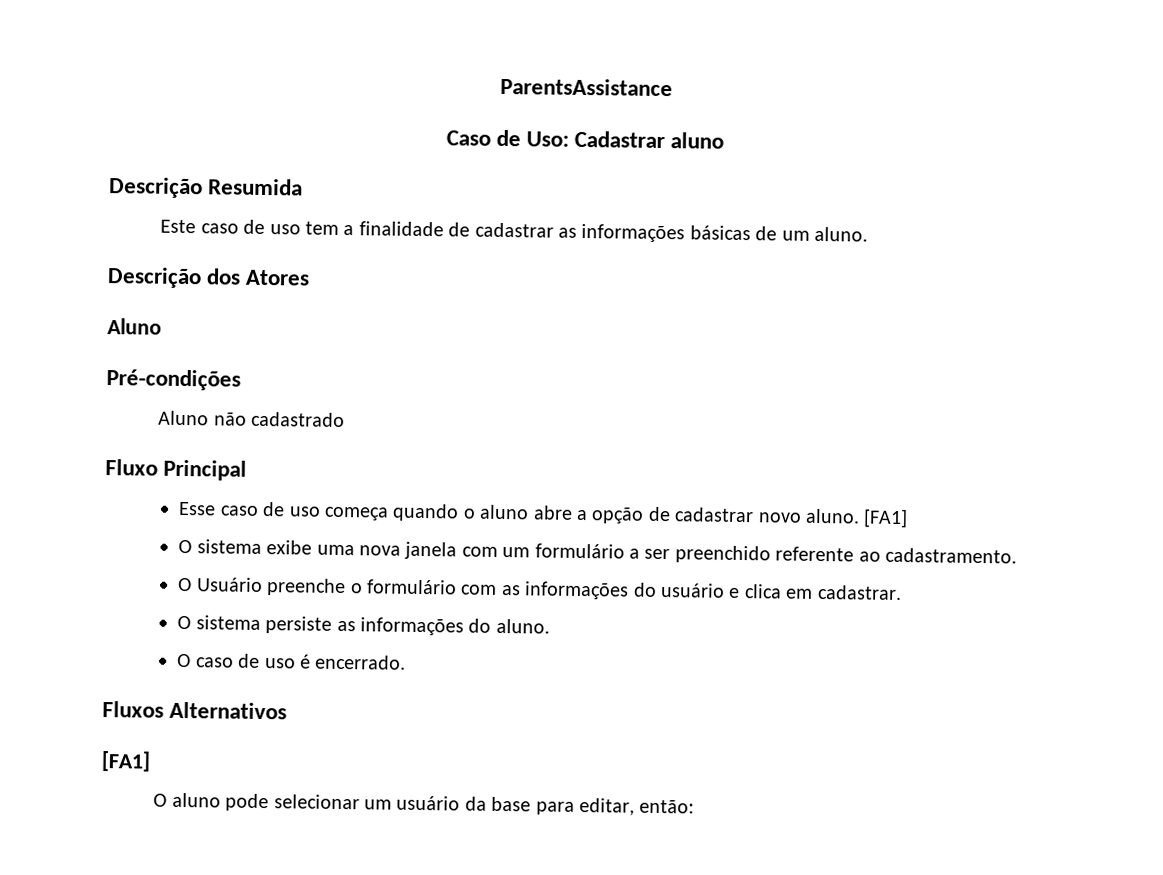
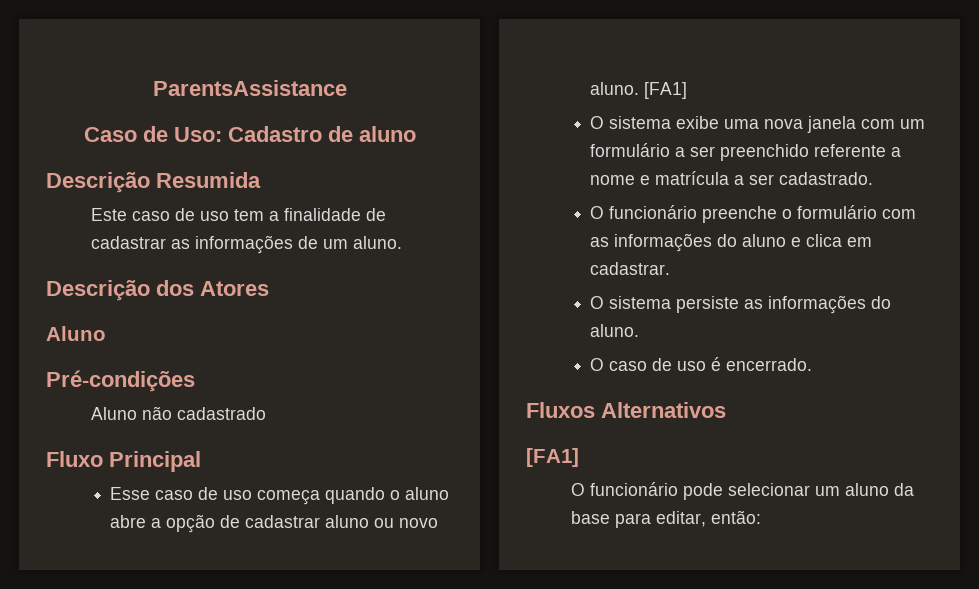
[574,130,666,149] Cadastrar -> [227,126,353,142] Cadastro de
[689,225,751,241] básicas -> (294, 244) none
(755, 515) none -> [325,515,395,528] aluno ou
[858,547,1017,564] [178,577,263,592] ao cadastramento. // O Usuário -> [891,147,902,157] [590,171,874,185] [590,205,698,219] a nome e matrícula a ser cadastrado. // O funcionário
[660,583,725,598] usuário -> [742,234,787,247] aluno
[171,792,221,808] aluno -> [590,482,679,496] funcionário
[396,795,461,811] usuário -> [845,483,890,496] aluno

